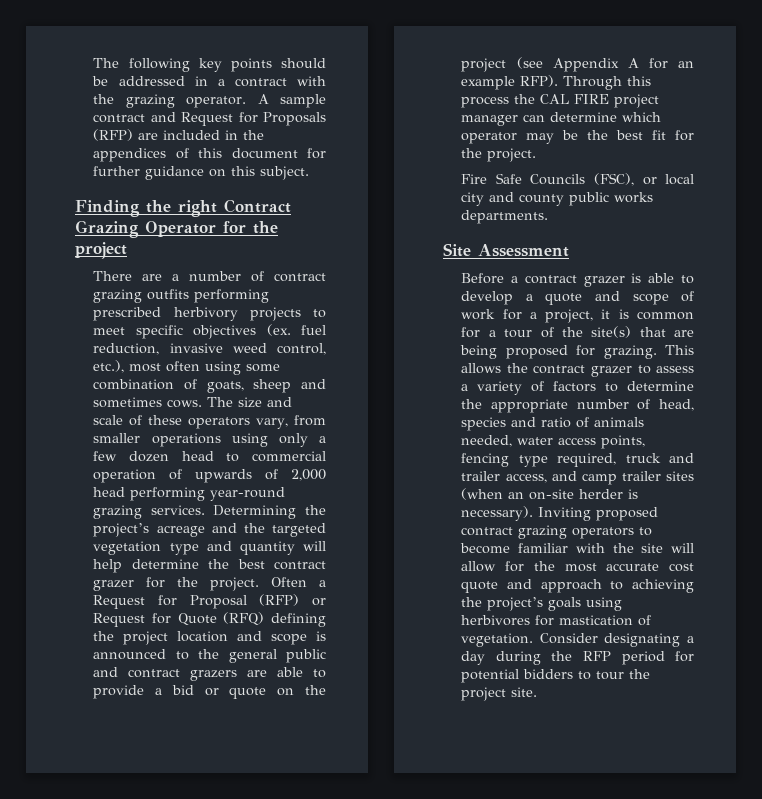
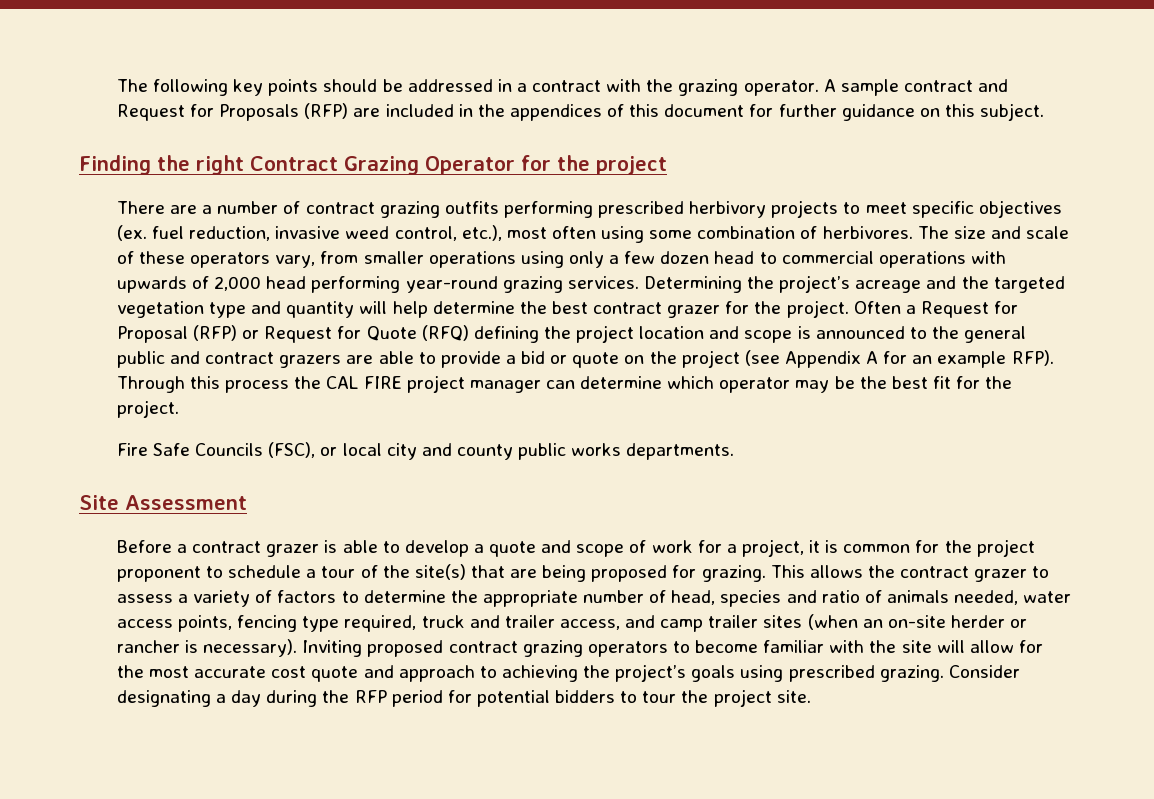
[206,379,326,393] [93,397,203,408] goats, sheep and sometimes cows. -> [822,226,913,239] herbivores.
[93,469,183,483] operation of -> [878,251,1006,268] operations with
(481, 332) none -> [944,539,1035,557] [116,565,302,582] the project proponent to schedule
(624, 494) none -> [1010,619,1028,628] [116,640,180,653] or rancher
[461,615,652,626] [461,633,534,647] herbivores for mastication of vegetation. -> [788,665,944,682] prescribed grazing.

